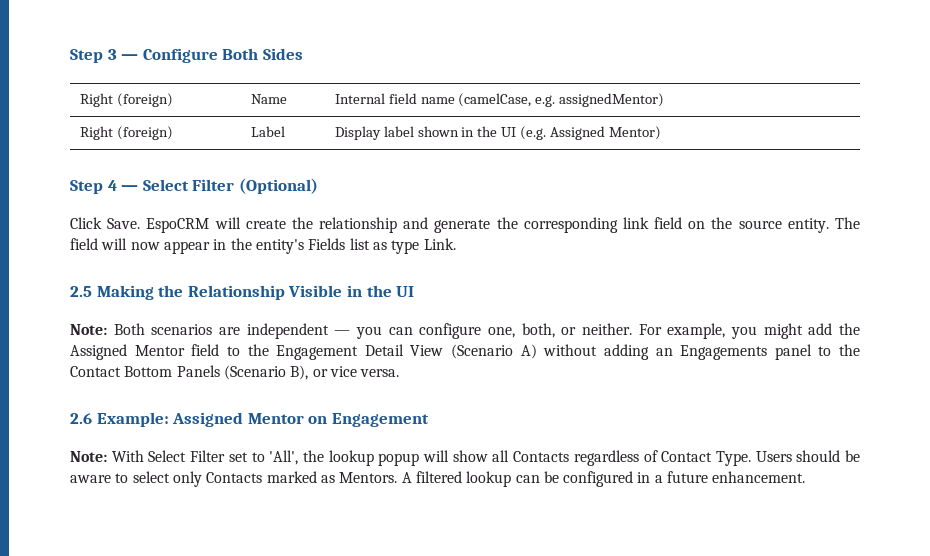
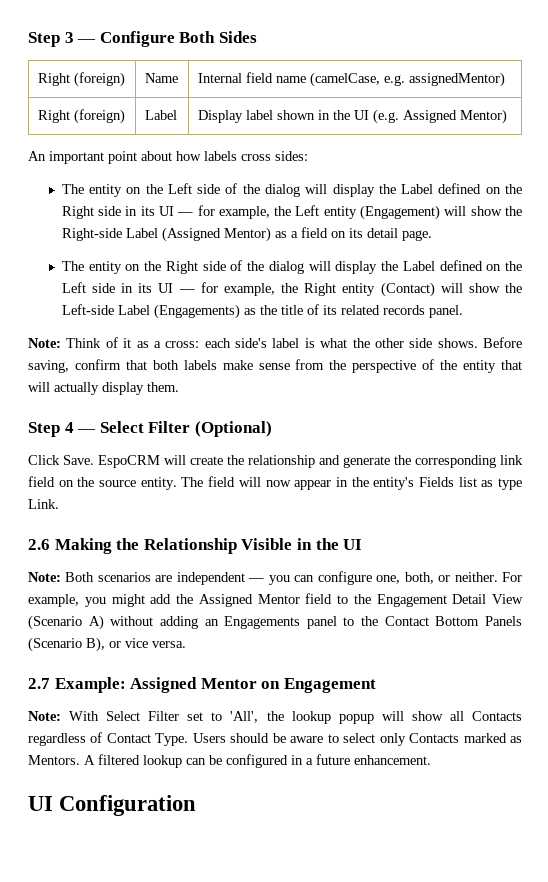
(661, 133) none -> [28,151,308,164] [61,183,522,197] [61,205,523,220] [61,227,432,242] [61,260,522,274] [61,282,522,297] [61,304,463,319] [28,337,522,348] [28,359,522,373] [28,382,179,395] // An important point about how labels cross sides: // The entity on the Left side of the dialog will display the Label defined on the Right side in its UI — for example, the Left entity (Engagement) will show the Right-side Label (Assigned Mentor) as a field on its detail page. // The entity on the Right side of the dialog will display the Label defined on the Left side in its UI — for example, the Right entity (Contact) will show the Left-side Label (Engagements) as the title of its related records panel. // Note: Think of it as a cross: each side's label is what the other side shows. Before saving, confirm that both labels make sense from the perspective of the entity that will actually display them.
[70,286,92,297] 2.5 -> [28,539,50,550] 2.6
[70,413,92,424] 2.6 -> [28,678,50,689] 2.7
(806, 477) none -> [28,795,197,816] // UI Configuration

